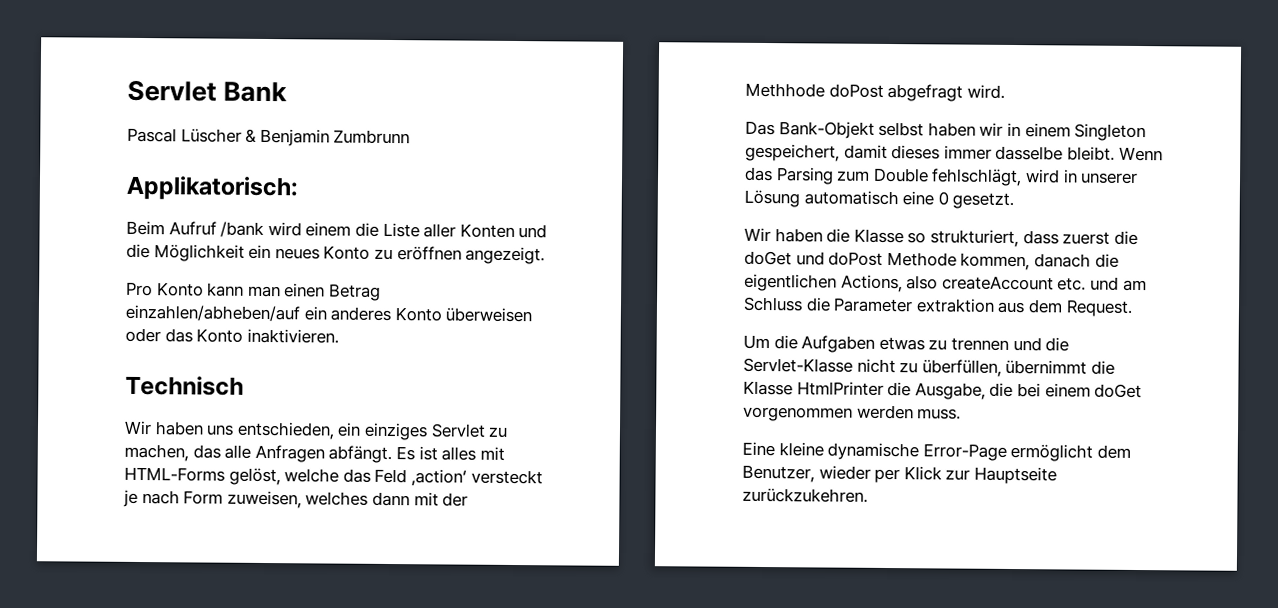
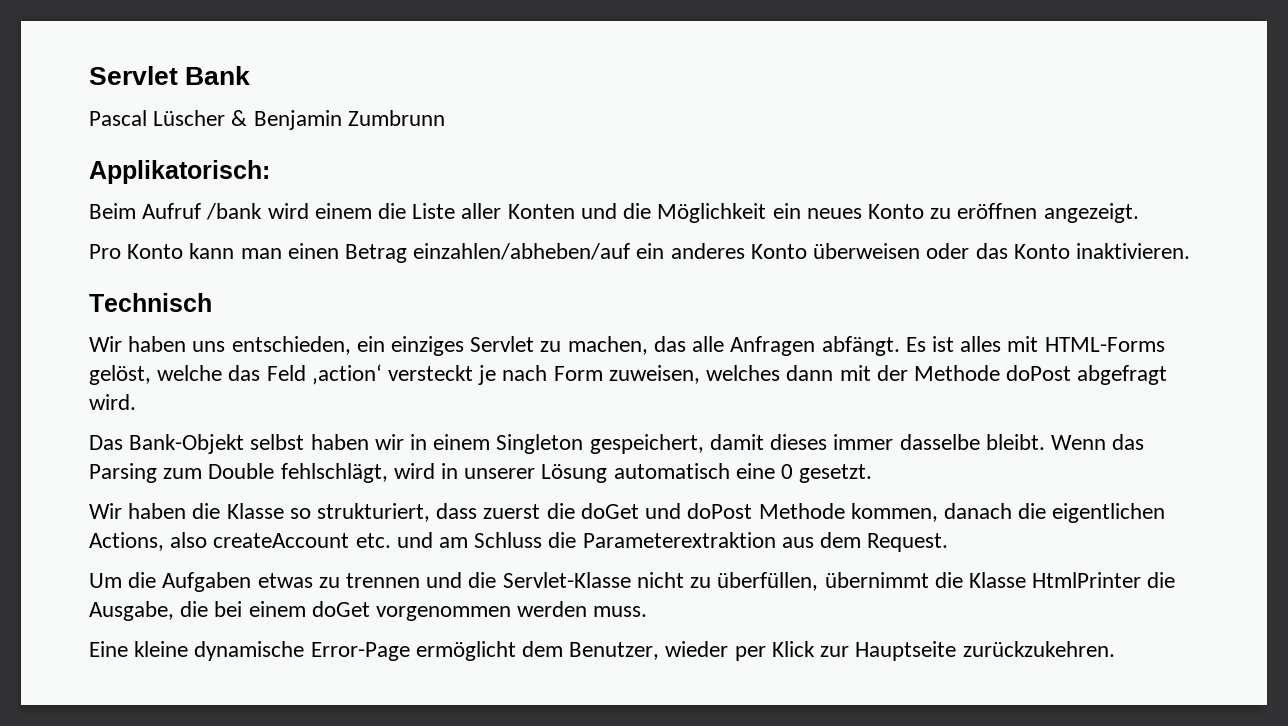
[745,82,825,98] Methhode -> [913,365,1000,381] Methode
[833,297,995,313] Parameter extraktion -> [582,532,776,548] Parameterextraktion

